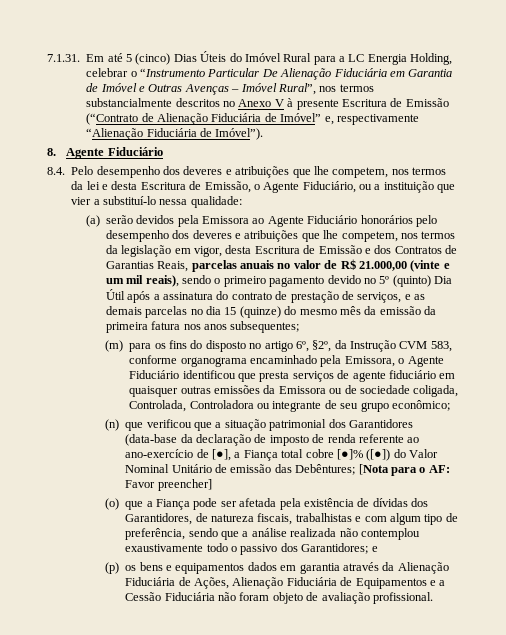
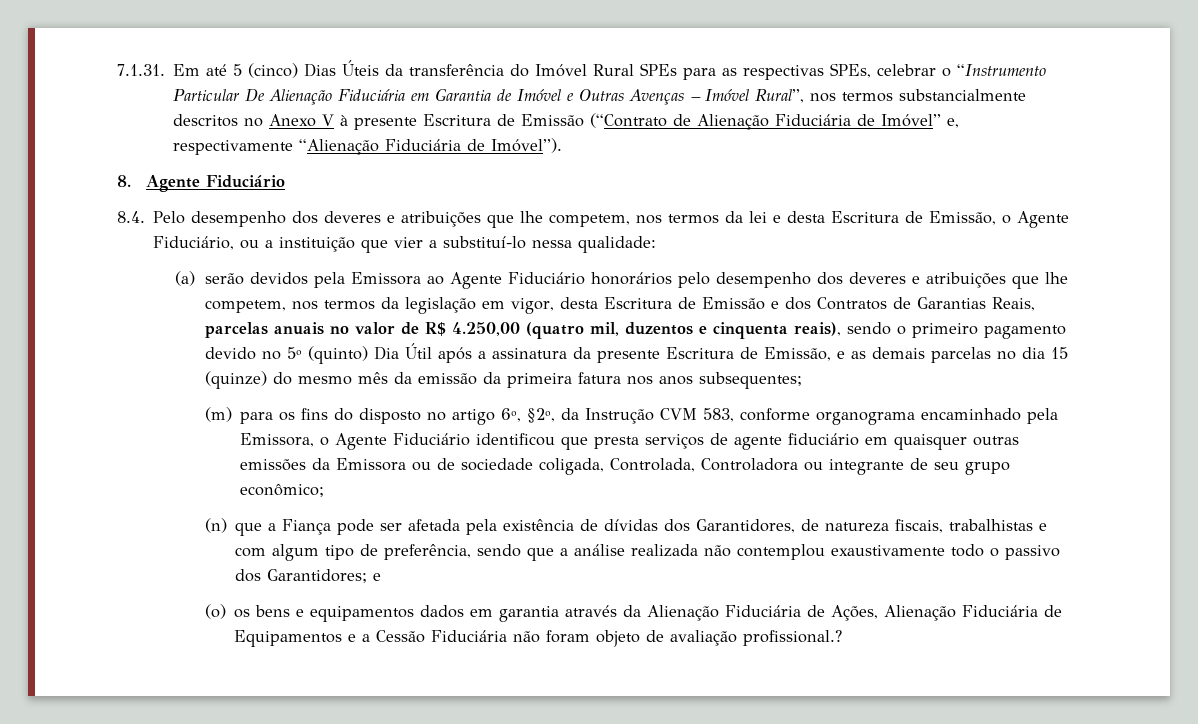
(227, 56) none -> [385,64,505,76] da transferência
[313,53,453,65] para a LC Energia Holding, -> [640,63,872,80] SPEs para as respectivas SPEs,
[358,260,450,272] [105,275,144,284] 21.000,00 (vinte e um mil -> [451,322,788,339] 4.250,00 (quatro mil, duzentos e cinquenta
[216,291,402,303] do contrato de prestação de serviços, -> [572,347,831,363] da presente Escritura de Emissão,
[146,419,413,431] [125,434,420,446] [125,449,439,461] [125,464,450,476] [125,479,212,491] [105,498,144,510] verificou que a situação patrimonial dos Garantidores (data-base da declaração de imposto de renda referente ao ano-exercício de [●], a Fiança total cobre [●]% ([●]) do Valor Nominal Unitário de emissão das Debêntures; [Nota para o AF: Favor preencher] // (o) que -> (262, 529) none
[105,562,120,574] (p) -> [204,604,226,619] (o)
[372,592,433,604] profissional. -> [742,630,842,646] profissional.?

